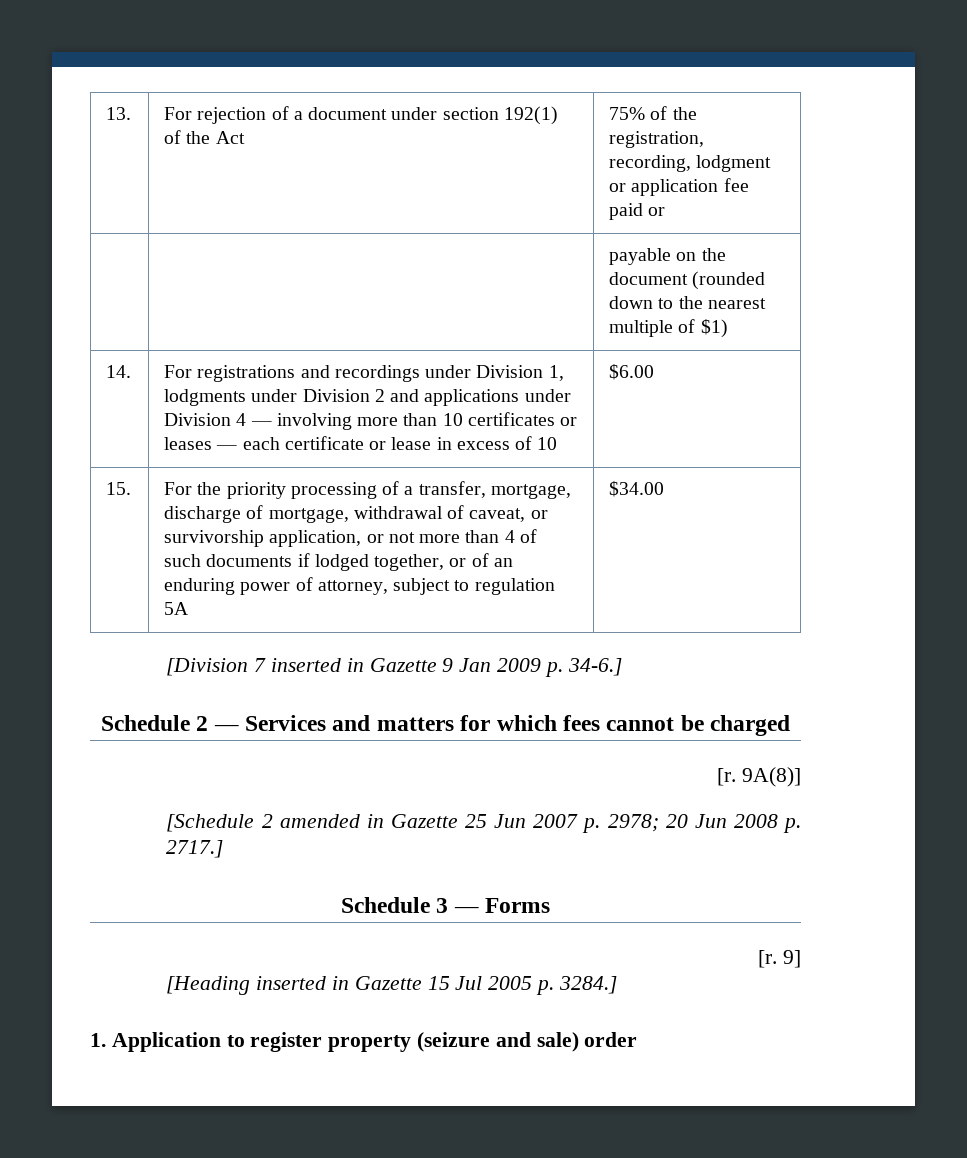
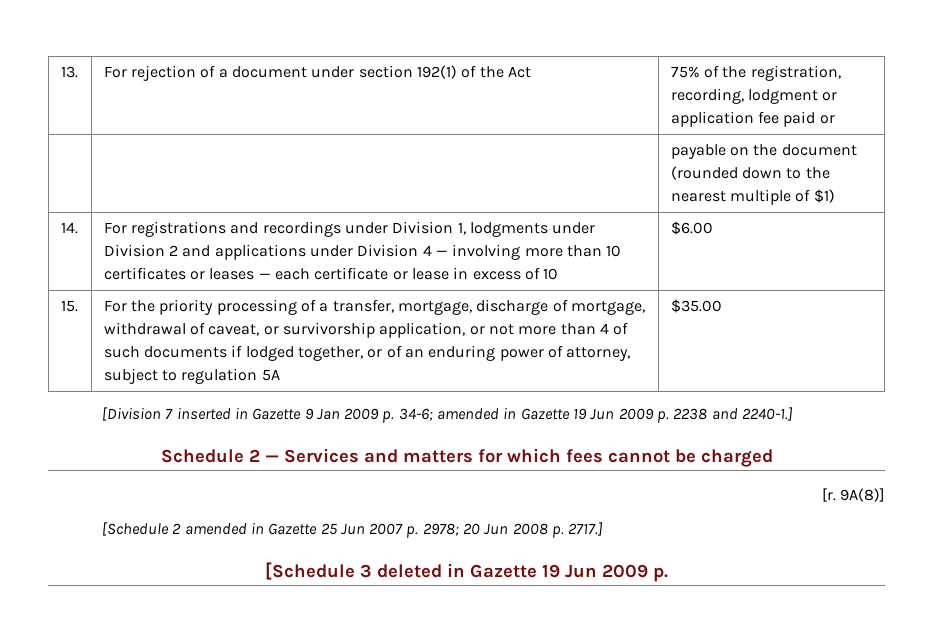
[609,481,665,497] $34.00 -> [670,299,722,313] $35.00
[567,658,622,676] 34-6.] -> [398,407,794,423] 34-6; amended in Gazette 19 Jun 2009 p. 2238 and 2240-1.]
[340,897,551,913] [758,950,801,968] [166,976,617,995] [90,1032,638,1052] Schedule 3 — Forms // [r. 9] // [Heading inserted in Gazette 15 Jul 2005 p. 3284.] // 1. Application to register property (seizure and sale) order -> [265,562,668,582] [Schedule 3 deleted in Gazette 19 Jun 2009 p.

